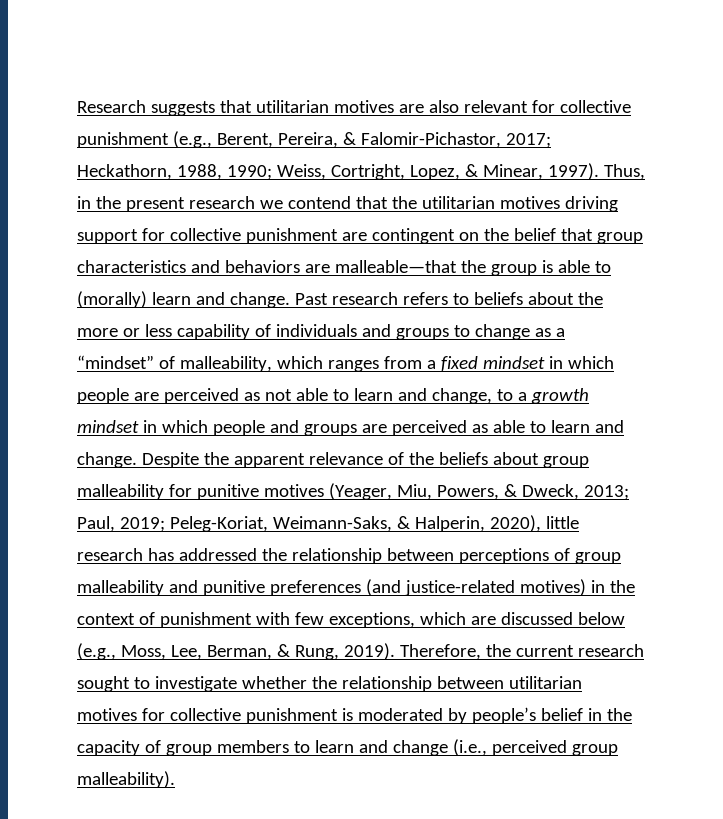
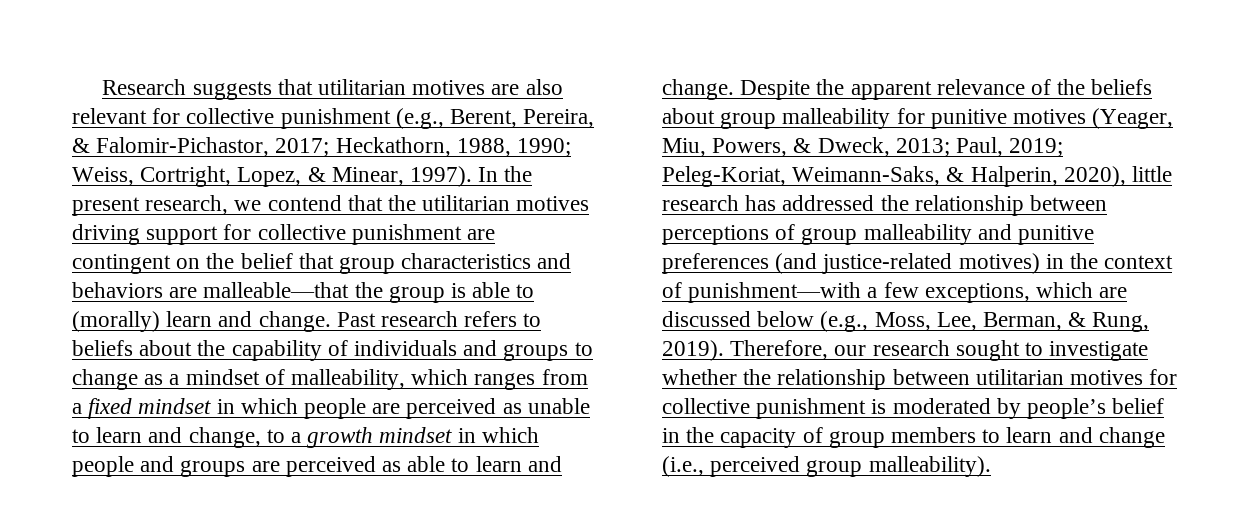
[603,164,645,180] [77,196,91,209] Thus, in -> [478,167,499,182] In
[188,196,255,209] research -> [145,195,229,215] research,
[77,324,172,337] more or less -> (226, 348) none
[77,355,154,369] “mindset” -> [185,369,260,385] mindset
[264,388,328,401] not able -> [527,398,590,414] unable
[159,612,290,628] punishment with -> [688,282,878,303] punishment—with a
[485,644,574,657] the current -> [834,345,867,356] our

